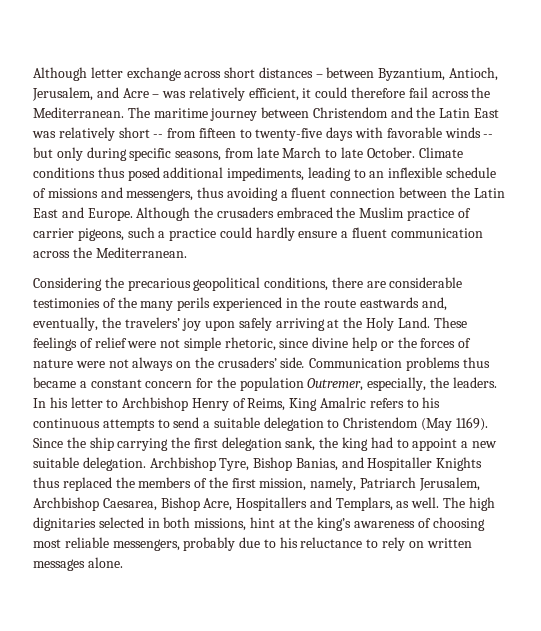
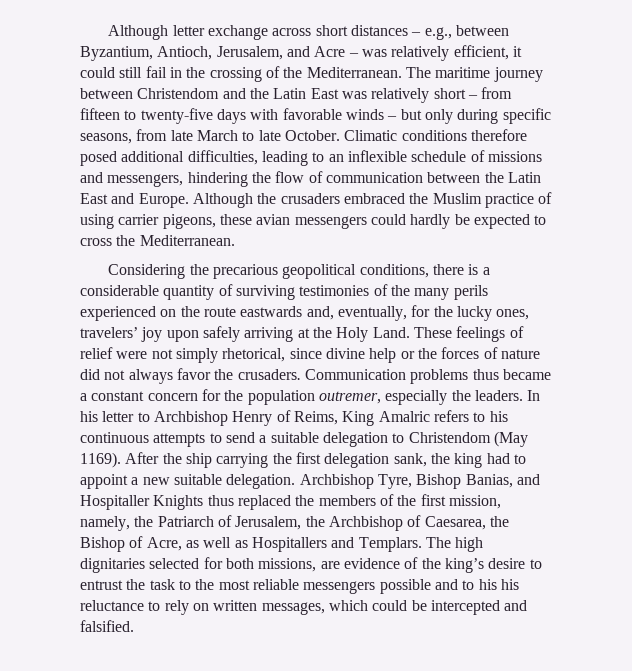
(323, 76) none -> [424,27,452,40] e.g.,
[351,87,469,98] therefore fail across -> [119,66,280,82] still fail in the crossing of
[153,134,164,138] -- -> [467,95,478,99] –
[483,134,494,138] -- -> [387,116,398,120] –
[418,147,463,158] [33,167,125,178] Climate conditions thus -> [344,129,527,141] Climatic conditions therefore
[227,167,305,181] impediments, -> [187,150,258,165] difficulties,
[197,187,396,201] thus avoiding a fluent connection -> [187,171,423,187] hindering the flow of communication
(471, 213) none -> [80,214,114,229] using
[127,227,483,241] [33,251,70,258] such a practice could hardly ensure a fluent communication across -> [219,214,547,229] [80,238,112,246] these avian messengers could hardly be expected to cross
[366,277,463,288] are considerable -> [468,264,490,275] [80,284,295,300] is a considerable quantity of surviving
[285,298,298,308] in -> [160,309,177,317] on
[101,317,121,328] the -> [411,305,530,321] for the lucky ones,
[183,337,276,351] simple rhetoric, -> [175,348,286,363] simply rhetorical,
[75,361,105,368] were -> [80,369,100,380] did
[176,357,306,368] on the crusaders’ side. -> [176,368,301,380] favor the crusaders.
[307,377,427,391] Outremer, especially, -> [318,390,448,405] outremer, especially
[33,438,63,448] Since -> [125,452,160,464] After
[360,477,480,491] [33,497,440,511] Patriarch Jerusalem, Archbishop Caesarea, Bishop Acre, Hospitallers and Templars, as well. -> [134,515,509,531] [80,536,422,552] the Patriarch of Jerusalem, the Archbishop of Caesarea, the Bishop of Acre, as well as Hospitallers and Templars.
[147,518,160,528] in -> [203,557,223,569] for
[249,517,485,531] [33,537,298,551] hint at the king’s awareness of choosing most reliable messengers, probably due to his -> [320,557,542,573] [80,579,519,594] are evidence of the king’s desire to entrust the task to the most reliable messengers possible and to his his
[33,557,123,571] messages alone. -> [261,600,528,615] [80,620,134,632] messages, which could be intercepted and falsified.

